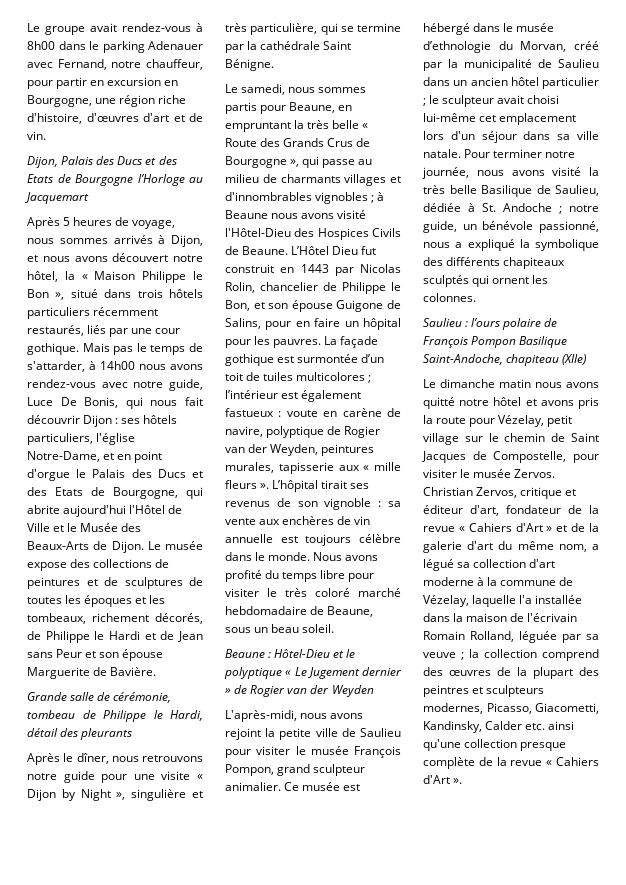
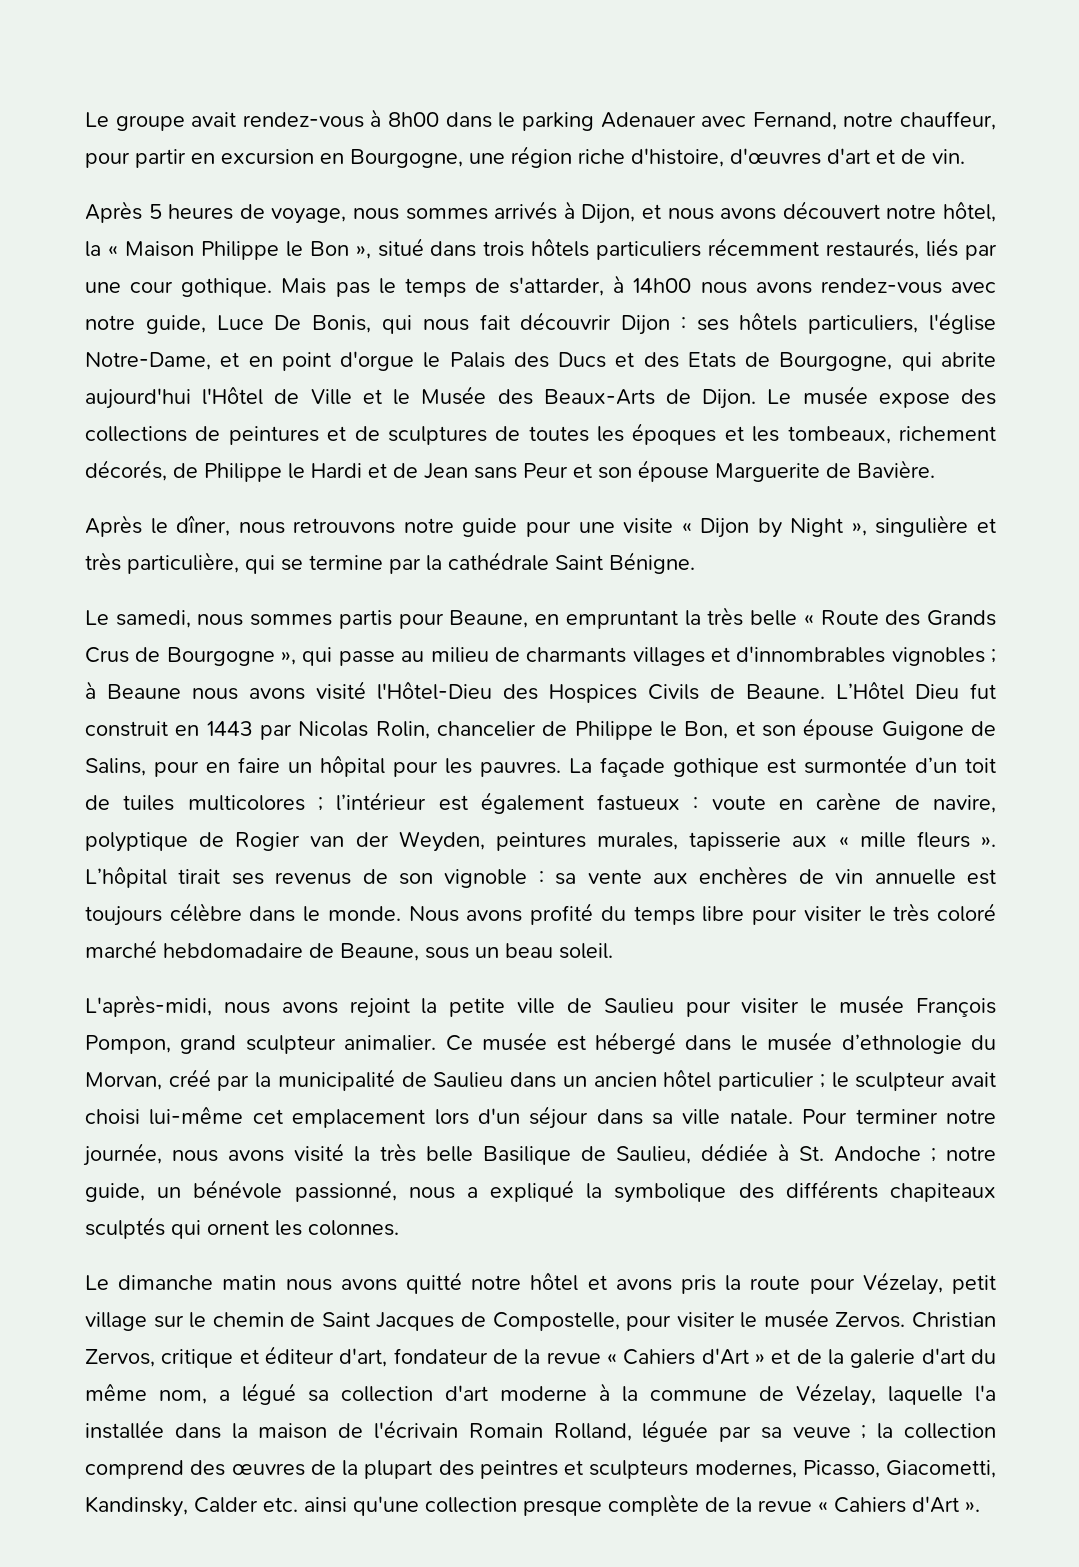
[27,156,177,168] [27,174,203,186] [25,192,89,204] // Dijon, Palais des Ducs et des Etats de Bourgogne l’Horloge au Jacquemart -> (965, 156) none
[27,692,172,703] [27,710,203,722] [27,728,133,740] // Grande salle de cérémonie, tombeau de Philippe le Hardi, détail des pleurants -> (935, 469) none
[225,649,356,658] [224,667,402,679] [225,685,374,697] // Beaune : Hôtel-Dieu et le polyptique « Le Jugement dernier » de Rogier van der Weyden -> (613, 951) none
[423,318,558,330] [423,336,568,348] [423,354,587,366] // Saulieu : l’ours polaire de François Pompon Basilique Saint-Andoche, chapiteau (XIIe) -> (399, 1228) none

